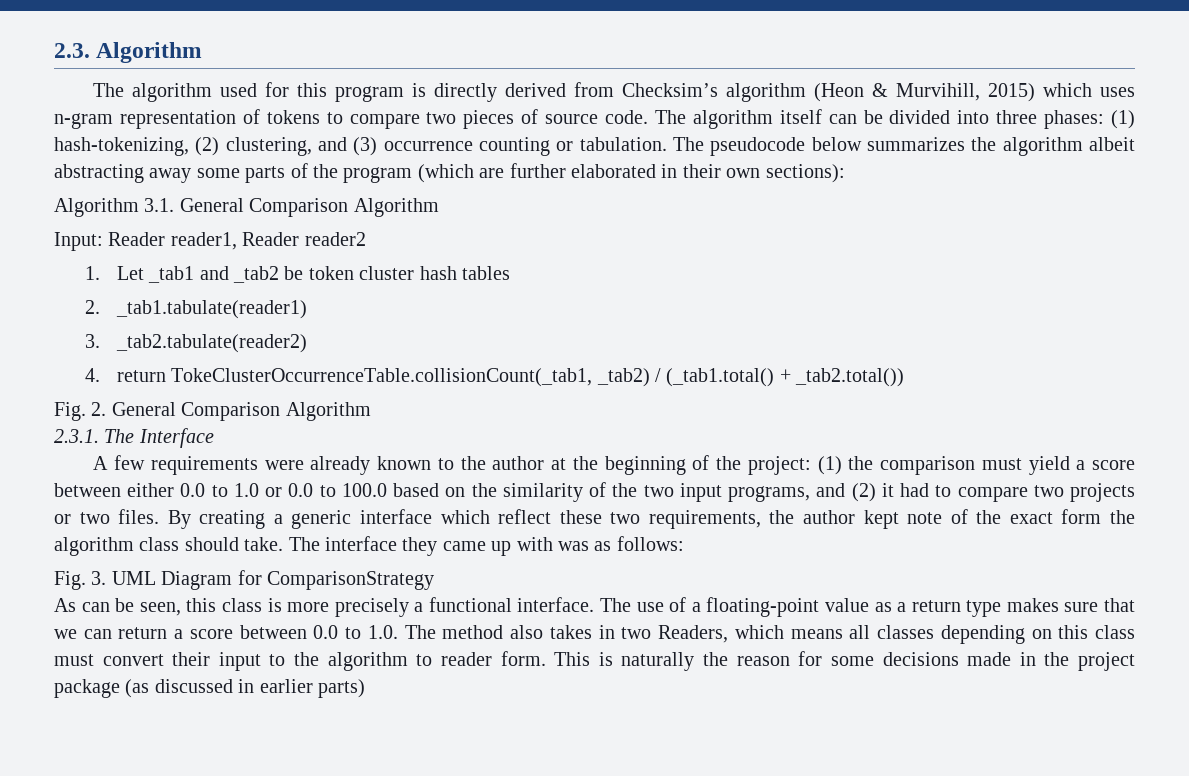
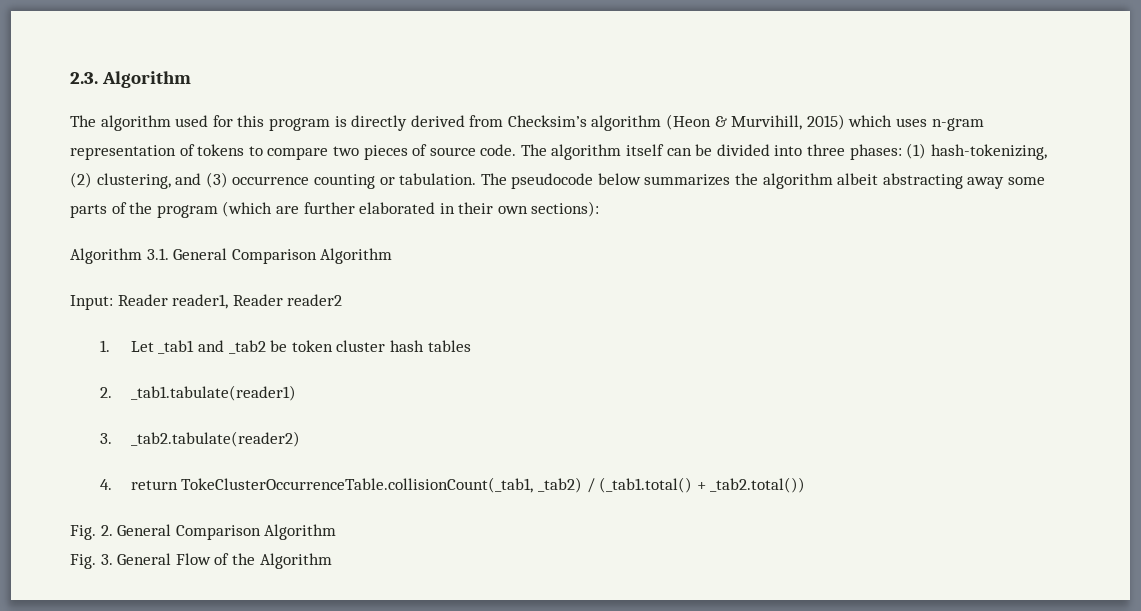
[54,428,214,448] [93,455,1136,475] [54,482,1136,502] [54,509,1135,529] [54,536,684,556] [54,570,434,590] [54,597,1136,617] [54,625,1135,644] [54,651,1135,671] [54,679,365,698] 2.3.1. The Interface // A few requirements were already known to the author at the beginning of the project: (1) the comparison must yield a score between either 0.0 to 1.0 or 0.0 to 100.0 based on the similarity of the two input programs, and (2) it had to compare two projects or two files. By creating a generic interface which reflect these two requirements, the author kept note of the exact form the algorithm class should take. The interface they came up with was as follows: // Fig. 3. UML Diagram for ComparisonStrategy // As can be seen, this class is more precisely a functional interface. The use of a floating-point value as a return type makes sure that we can return a score between 0.0 to 1.0. The method also takes in two Readers, which means all classes depending on this class must convert their input to the algorithm to reader form. This is naturally the reason for some decisions made in the project package (as discussed in earlier parts) -> [70,553,332,569] Fig. 3. General Flow of the Algorithm

